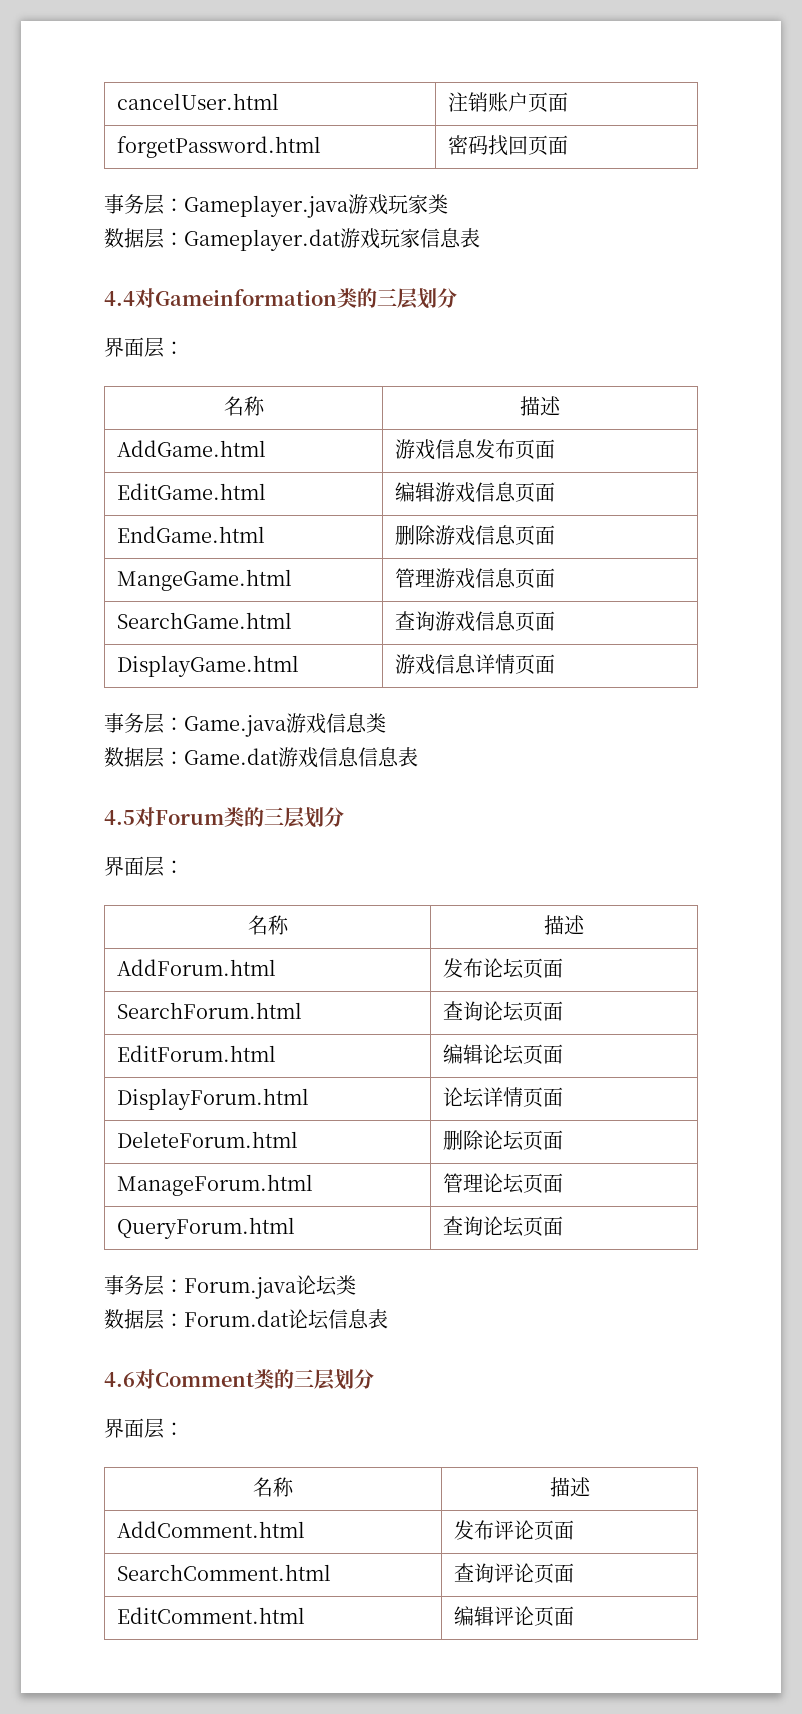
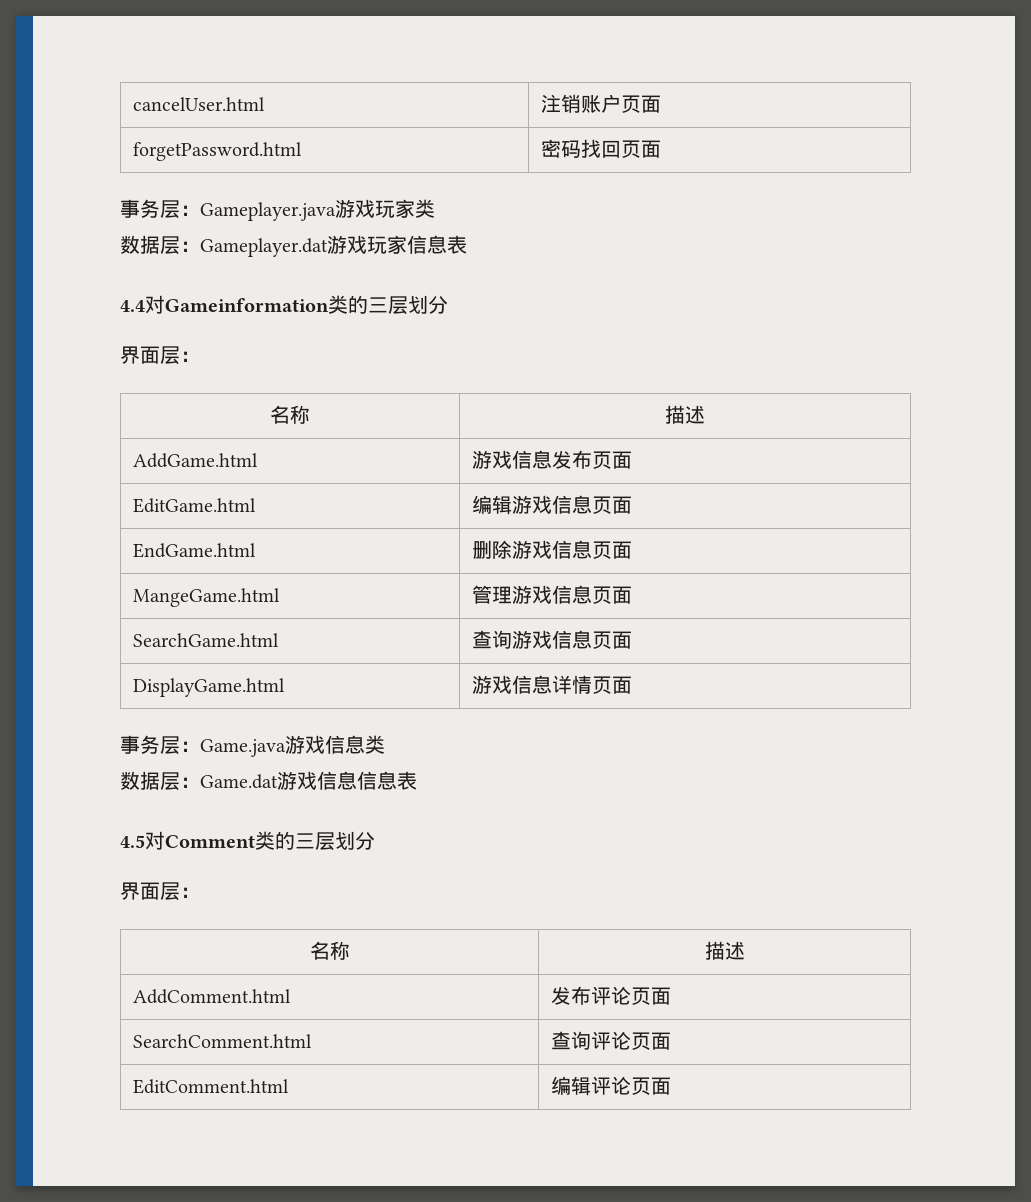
[155,807,344,828] [104,856,184,877] [247,915,289,935] [544,915,585,935] [117,959,277,976] [443,958,564,979] [117,1002,303,1019] [443,1001,564,1022] [117,1045,277,1062] [443,1044,564,1065] [117,1088,310,1110] [443,1087,564,1108] [117,1131,299,1148] [443,1130,564,1151] [117,1174,314,1196] [443,1173,564,1194] [117,1217,296,1239] [443,1216,564,1237] [104,1275,356,1299] [104,1309,388,1330] [104,1369,155,1389] Forum类的三层划分 // 界面层： // 名称 | 描述 // AddForum.html | 发布论坛页面 // SearchForum.html | 查询论坛页面 // EditForum.html | 编辑论坛页面 // DisplayForum.html | 论坛详情页面 // DeleteForum.html | 删除论坛页面 // ManageForum.html | 管理论坛页面 // QueryForum.html | 查询论坛页面 // 事务层：Forum.java论坛类 // 数据层：Forum.dat论坛信息表 // 4.6对 -> (165, 840) none

